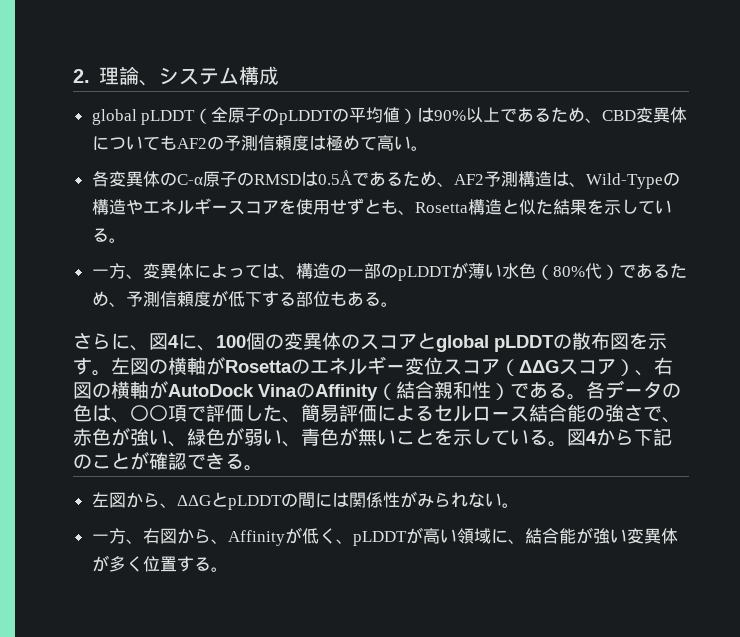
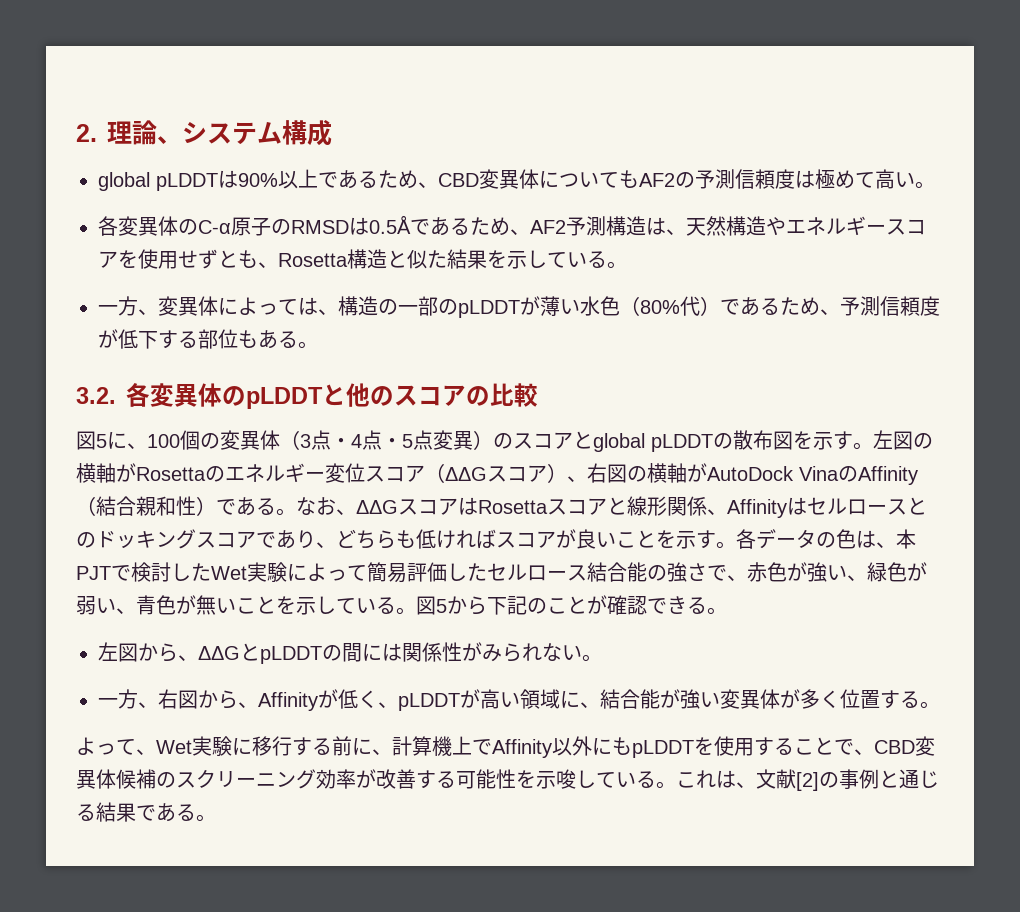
[194,107,418,125] （全原子のpLDDTの平均値） -> (218, 182) none
[585,172,680,189] Wild-Typeの -> [686,216,726,236] 天然
[73,332,179,351] さらに、図4 -> [76,383,538,409] [76,431,107,450] 3.2.各変異体のpLDDTと他のスコアの比較 // 図5
(341, 341) none -> [280,430,493,450] （3点・4点・5点変異）
[586,380,681,399] [73,404,434,423] 各データの色は、〇〇項で評価した、簡易評価による -> [296,496,927,518] [76,529,916,549] [76,562,487,583] なお、ΔΔGスコアはRosettaスコアと線形関係、Affinityはセルロースとのドッキングスコアであり、どちらも低ければスコアが良いことを示す。各データの色は、本PJTで検討したWet実験によって簡易評価した
[586,431,597,444] 4 -> [436,599,447,613] 5
(228, 569) none -> [76,736,935,758] [76,769,939,791] [76,802,216,822] // よって、Wet実験に移行する前に、計算機上でAffinity以外にもpLDDTを使用することで、CBD変異体候補のスクリーニング効率が改善する可能性を示唆している。これは、文献[2]の事例と通じる結果である。

